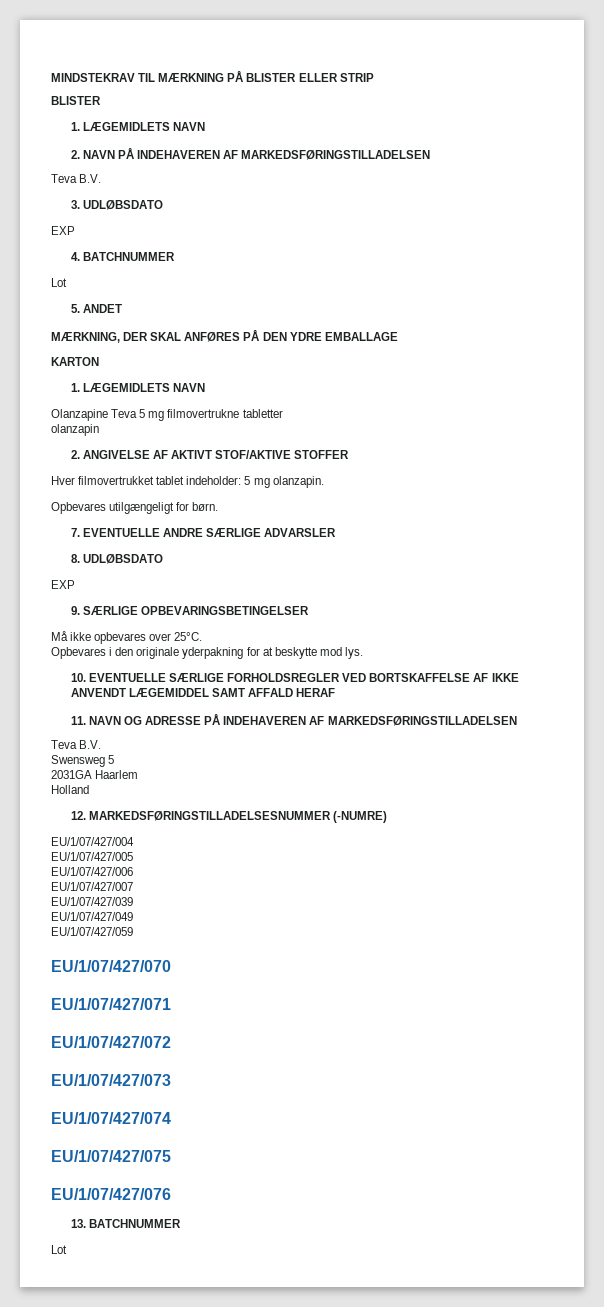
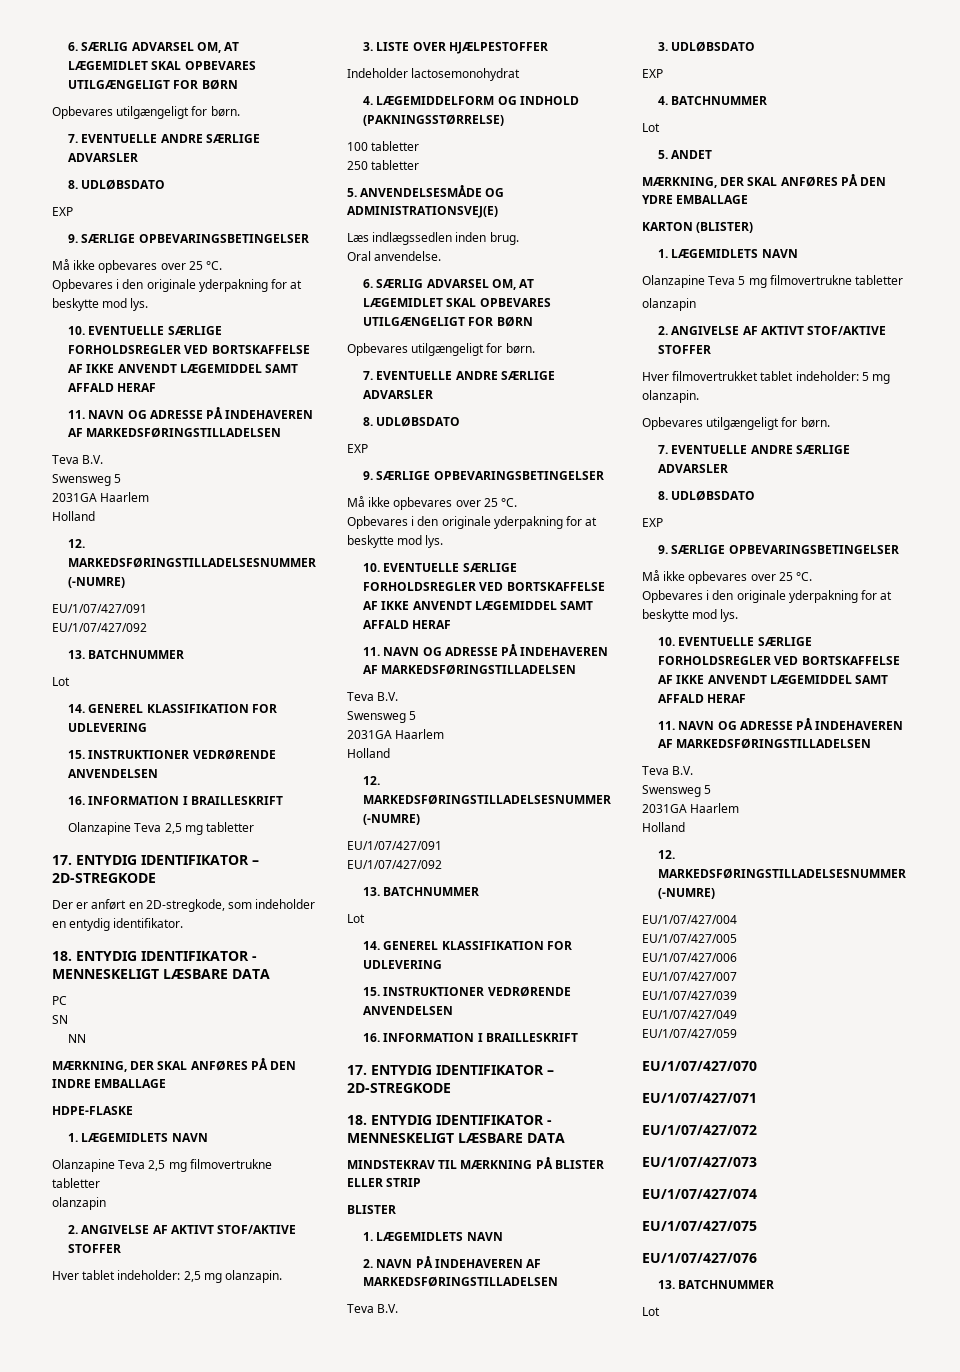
(51, 77) none -> [68,42,240,53] [68,61,256,70] [68,79,238,90] [52,106,240,119] [68,134,260,143] [68,153,139,162] [68,179,166,190] [52,207,73,216] [68,234,309,243] [52,259,223,273] [52,279,303,292] [52,298,149,311] [68,326,222,335] [68,345,310,354] [68,364,299,373] [68,383,157,392] [68,407,314,419] [68,427,282,438] [52,455,104,464] [52,474,122,486] [52,492,150,502] [52,511,95,521] [68,539,86,548] [68,557,317,568] [68,577,126,588] [52,604,147,613] [52,623,147,632] [68,650,185,659] [52,677,70,686] [68,704,277,713] [68,723,148,732] [68,749,276,760] [68,769,159,778] [68,796,283,805] [68,822,255,835] [52,855,259,865] [52,873,156,883] [52,899,316,912] [52,918,184,931] [52,951,257,961] [52,969,270,979] [52,996,67,1005] [52,1015,68,1024] [68,1034,87,1043] [52,1058,297,1072] [52,1079,167,1088] [52,1106,133,1115] [68,1133,208,1142] [52,1159,272,1172] [52,1178,100,1188] [52,1197,106,1210] [68,1225,297,1234] [68,1244,122,1253] [52,1270,283,1283] [363,42,548,54] [347,68,521,81] [363,96,579,105] [363,114,505,126] [347,141,420,151] [347,160,420,170] [347,185,505,197] [347,206,498,218] [347,232,519,245] [347,251,442,261] [363,279,535,290] [363,298,551,307] [363,316,533,327] [347,343,535,356] [363,371,555,380] [363,390,434,399] [363,416,461,427] [347,444,368,453] [363,471,604,480] [347,496,518,510] [347,516,598,529] [347,535,444,548] [363,563,517,572] [363,582,605,591] [363,601,594,610] [363,620,452,629] [363,644,609,656] [363,664,577,675] [347,692,399,701] [347,711,417,723] [347,729,445,739] [347,748,390,758] [363,776,381,785] [363,794,612,805] [363,814,421,825] [347,841,442,850] [347,860,442,869] [363,887,480,896] [347,914,365,923] [363,941,572,950] [363,960,443,969] [363,986,571,997] [363,1006,454,1015] [363,1033,578,1042] [347,1065,554,1075] [347,1083,451,1093] [347,1115,552,1125] [347,1133,565,1143] 6. SÆRLIG ADVARSEL OM, AT LÆGEMIDLET SKAL OPBEVARES UTILGÆNGELIGT FOR BØRN // Opbevares utilgængeligt for børn. // 7. EVENTUELLE ANDRE SÆRLIGE ADVARSLER // 8. UDLØBSDATO // EXP // 9. SÆRLIGE OPBEVARINGSBETINGELSER // Må ikke opbevares over 25 °C. // Opbevares i den originale yderpakning for at beskytte mod lys. // 10. EVENTUELLE SÆRLIGE FORHOLDSREGLER VED BORTSKAFFELSE AF IKKE ANVENDT LÆGEMIDDEL SAMT AFFALD HERAF // 11. NAVN OG ADRESSE PÅ INDEHAVEREN AF MARKEDSFØRINGSTILLADELSEN // Teva B.V. // Swensweg 5 // 2031GA Haarlem // Holland // 12. MARKEDSFØRINGSTILLADELSESNUMMER (-NUMRE) // EU/1/07/427/091 // EU/1/07/427/092 // 13. BATCHNUMMER // Lot // 14. GENEREL KLASSIFIKATION FOR UDLEVERING // 15. INSTRUKTIONER VEDRØRENDE ANVENDELSEN // 16. INFORMATION I BRAILLESKRIFT // Olanzapine Teva 2,5 mg tabletter // 17. ENTYDIG IDENTIFIKATOR – 2D-STREGKODE // Der er anført en 2D-stregkode, som indeholder en entydig identifikator. // 18. ENTYDIG IDENTIFIKATOR - MENNESKELIGT LÆSBARE DATA // PC // SN // NN // MÆRKNING, DER SKAL ANFØRES PÅ DEN INDRE EMBALLAGE // HDPE-FLASKE // 1. LÆGEMIDLETS NAVN // Olanzapine Teva 2,5 mg filmovertrukne tabletter // olanzapin // 2. ANGIVELSE AF AKTIVT STOF/AKTIVE STOFFER // Hver tablet indeholder: 2,5 mg olanzapin. // 3. LISTE OVER HJÆLPESTOFFER // Indeholder lactosemonohydrat // 4. LÆGEMIDDELFORM OG INDHOLD (PAKNINGSSTØRRELSE) // 100 tabletter // 250 tabletter // 5. ANVENDELSESMÅDE OG ADMINISTRATIONSVEJ(E) // Læs indlægssedlen inden brug. // Oral anvendelse. // 6. SÆRLIG ADVARSEL OM, AT LÆGEMIDLET SKAL OPBEVARES UTILGÆNGELIGT FOR BØRN // Opbevares utilgængeligt for børn. // 7. EVENTUELLE ANDRE SÆRLIGE ADVARSLER // 8. UDLØBSDATO // EXP // 9. SÆRLIGE OPBEVARINGSBETINGELSER // Må ikke opbevares over 25 °C. // Opbevares i den originale yderpakning for at beskytte mod lys. // 10. EVENTUELLE SÆRLIGE FORHOLDSREGLER VED BORTSKAFFELSE AF IKKE ANVENDT LÆGEMIDDEL SAMT AFFALD HERAF // 11. NAVN OG ADRESSE PÅ INDEHAVEREN AF MARKEDSFØRINGSTILLADELSEN // Teva B.V. // Swensweg 5 // 2031GA Haarlem // Holland // 12. MARKEDSFØRINGSTILLADELSESNUMMER (-NUMRE) // EU/1/07/427/091 // EU/1/07/427/092 // 13. BATCHNUMMER // Lot // 14. GENEREL KLASSIFIKATION FOR UDLEVERING // 15. INSTRUKTIONER VEDRØRENDE ANVENDELSEN // 16. INFORMATION I BRAILLESKRIFT // 17. ENTYDIG IDENTIFIKATOR – 2D-STREGKODE // 18. ENTYDIG IDENTIFIKATOR - MENNESKELIGT LÆSBARE DATA //
(99, 361) none -> [696,222,754,233] (BLISTER)
[174,632,203,641] 25°C. -> [778,572,813,581] 25 °C.

